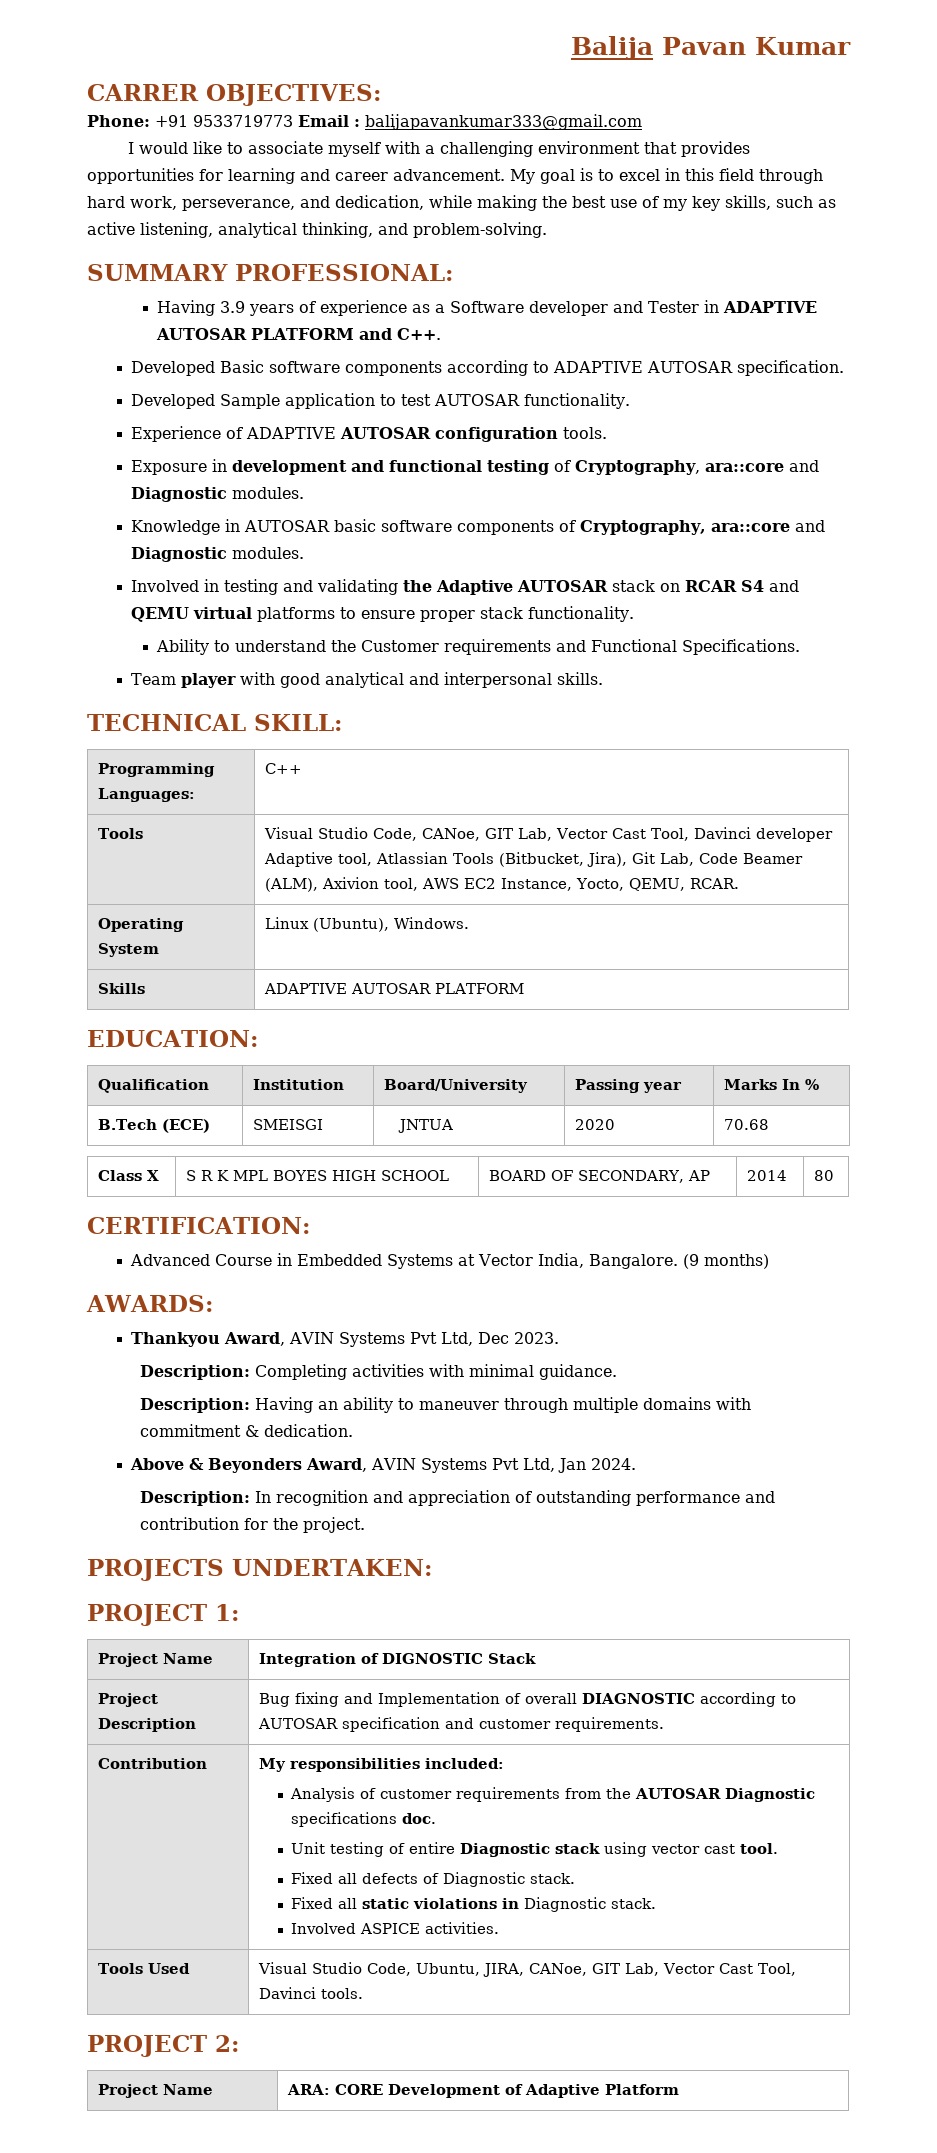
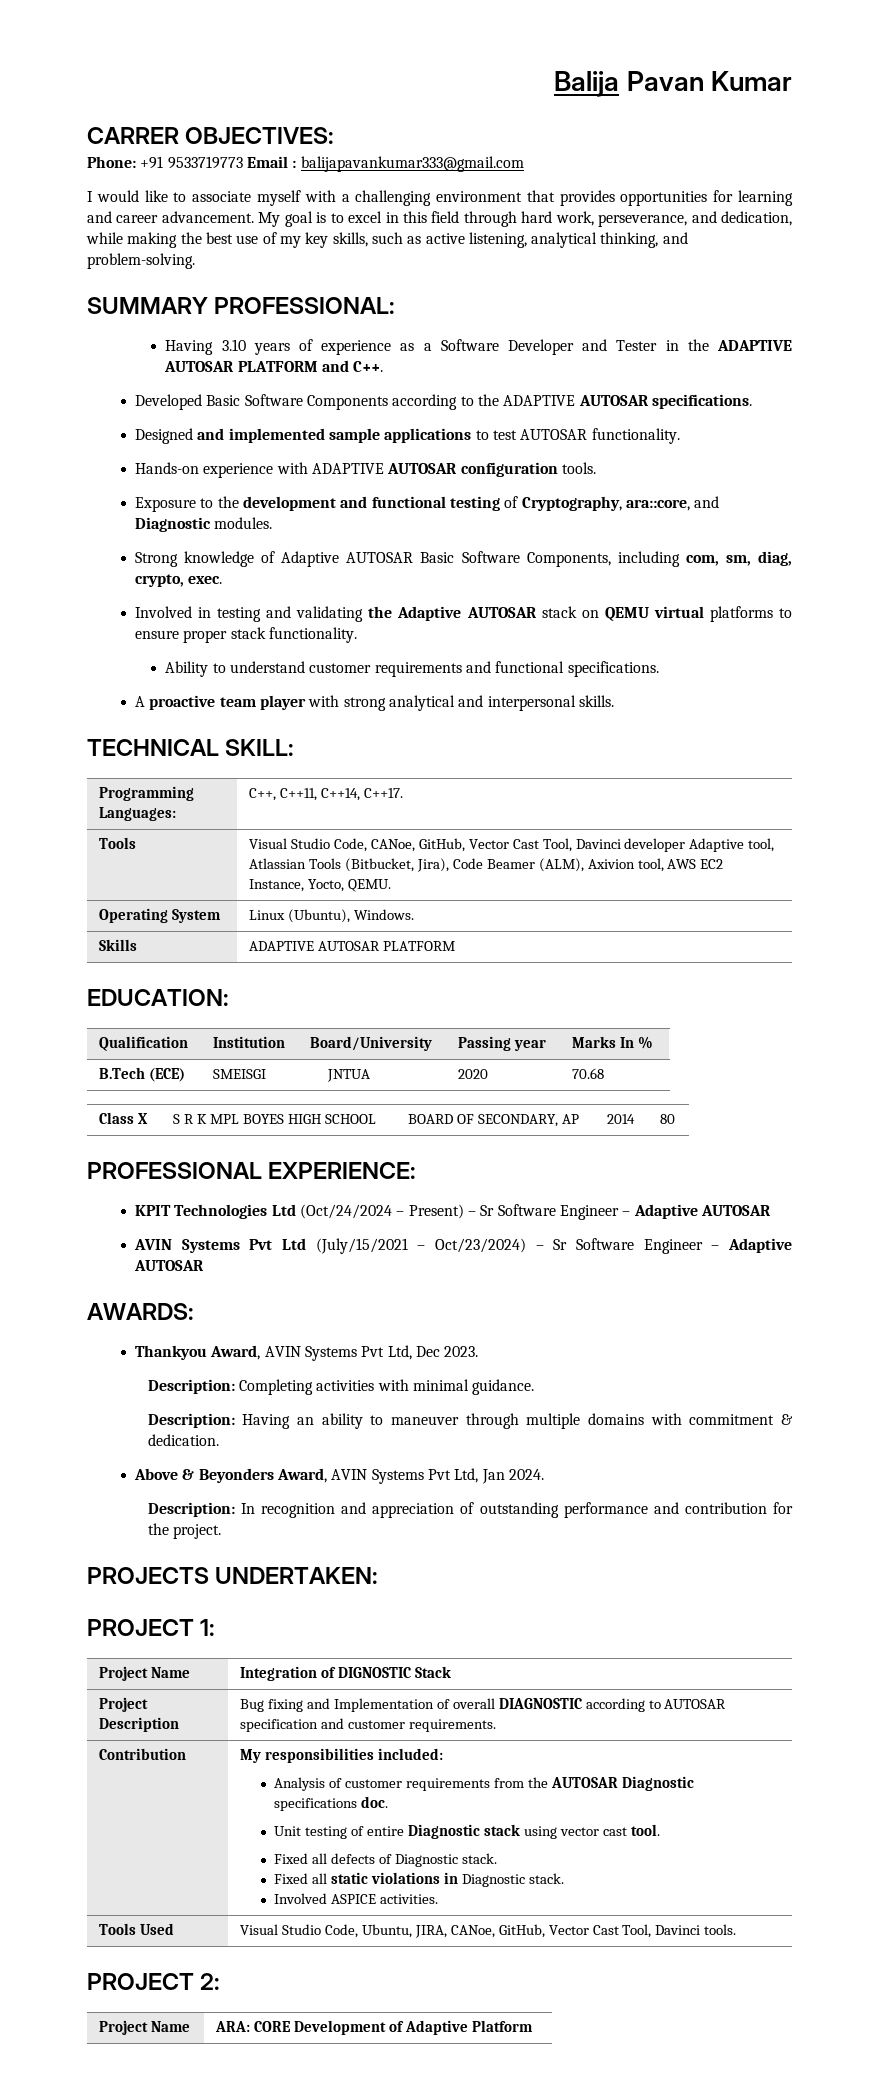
[220,301,246,313] 3.9 -> [221,339,246,351] 3.10
[529,301,609,316] developer -> [507,339,574,355] Developer
(720, 306) none -> [687,339,709,351] the
[269,360,845,376] [131,393,376,409] software components according to ADAPTIVE AUTOSAR specification. // Developed Sample application -> [244,394,752,410] [134,428,472,444] Software Components according to the ADAPTIVE AUTOSAR specifications. // Designed and implemented sample applications
[131,426,244,442] Experience of -> [134,462,308,478] Hands-on experience with
[212,459,228,472] in -> [200,496,239,508] to the
[705,460,820,472] [131,487,305,502] [131,519,825,535] [131,547,305,562] ara::core and Diagnostic modules. // Knowledge in AUTOSAR basic software components of Cryptography, ara::core and Diagnostic modules. -> [625,496,720,511] [134,517,273,532] [134,551,792,567] [134,574,223,587] ara::core, and Diagnostic modules. // Strong knowledge of Adaptive AUTOSAR Basic Software Components, including com, sm, diag, crypto, exec.
[685,580,800,592] RCAR S4 and -> (599, 614) none
[331,639,801,655] [131,673,177,685] the Customer requirements and Functional Specifications. // Team -> [309,661,659,677] [134,695,256,710] customer requirements and functional specifications. // A proactive team
[279,673,320,688] good -> [343,697,386,711] strong
[265,763,303,774] C++ -> [249,788,403,801] C++, C++11, C++14, C++17.
[485,828,553,841] GIT Lab, -> [418,838,465,852] GitHub,
[632,852,695,866] Git Lab, -> (449, 865) none
[629,878,740,891] QEMU, RCAR. -> [348,879,392,892] QEMU.
[87,1217,310,1234] [130,1253,769,1269] CERTIFICATION: // Advanced Course in Embedded Systems at Vector India, Bangalore. (9 months) -> [87,1162,417,1179] [134,1204,771,1220] [133,1238,792,1254] [133,1260,204,1271] PROFESSIONAL EXPERIENCE: // KPIT Technologies Ltd (Oct/24/2024 – Present) – Sr Software Engineer – Adaptive AUTOSAR // AVIN Systems Pvt Ltd (July/15/2021 – Oct/23/2024) – Sr Software Engineer – Adaptive AUTOSAR
[592,1963,660,1976] GIT Lab, -> [498,1924,545,1938] GitHub,

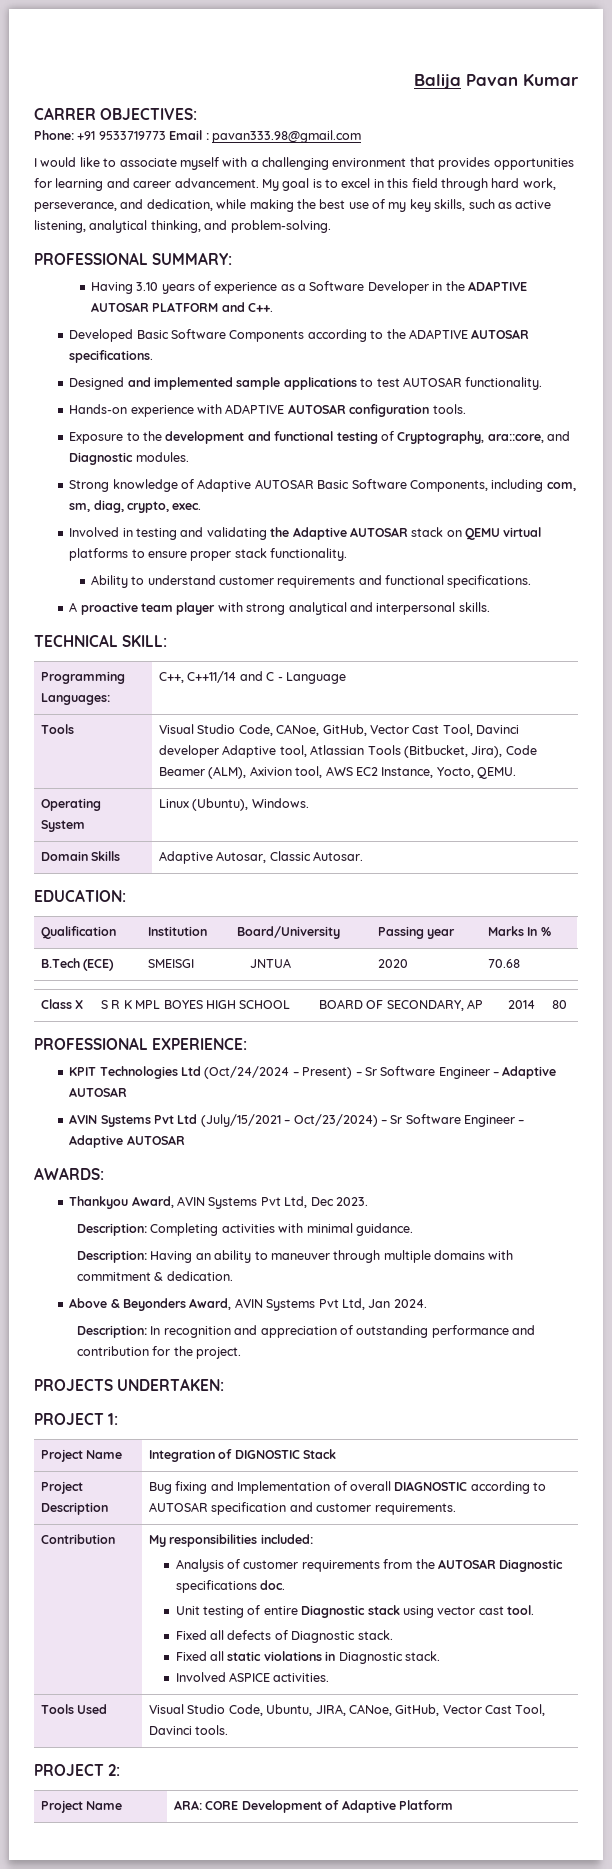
[300,156,524,172] balijapavankumar333@gmail.com -> [211,130,361,143] pavan333.98@gmail.com
[87,297,396,314] SUMMARY PROFESSIONAL: -> [34,252,233,265] PROFESSIONAL SUMMARY:
[582,339,658,351] and Tester -> (429, 287) none
[280,788,403,801] C++11, C++14, C++17. -> [187,671,346,684] C++11/14 and C - Language
(415, 914) none -> [41,851,89,861] Domain
[249,941,456,951] ADAPTIVE AUTOSAR PLATFORM -> [159,851,364,864] Adaptive Autosar, Classic Autosar.

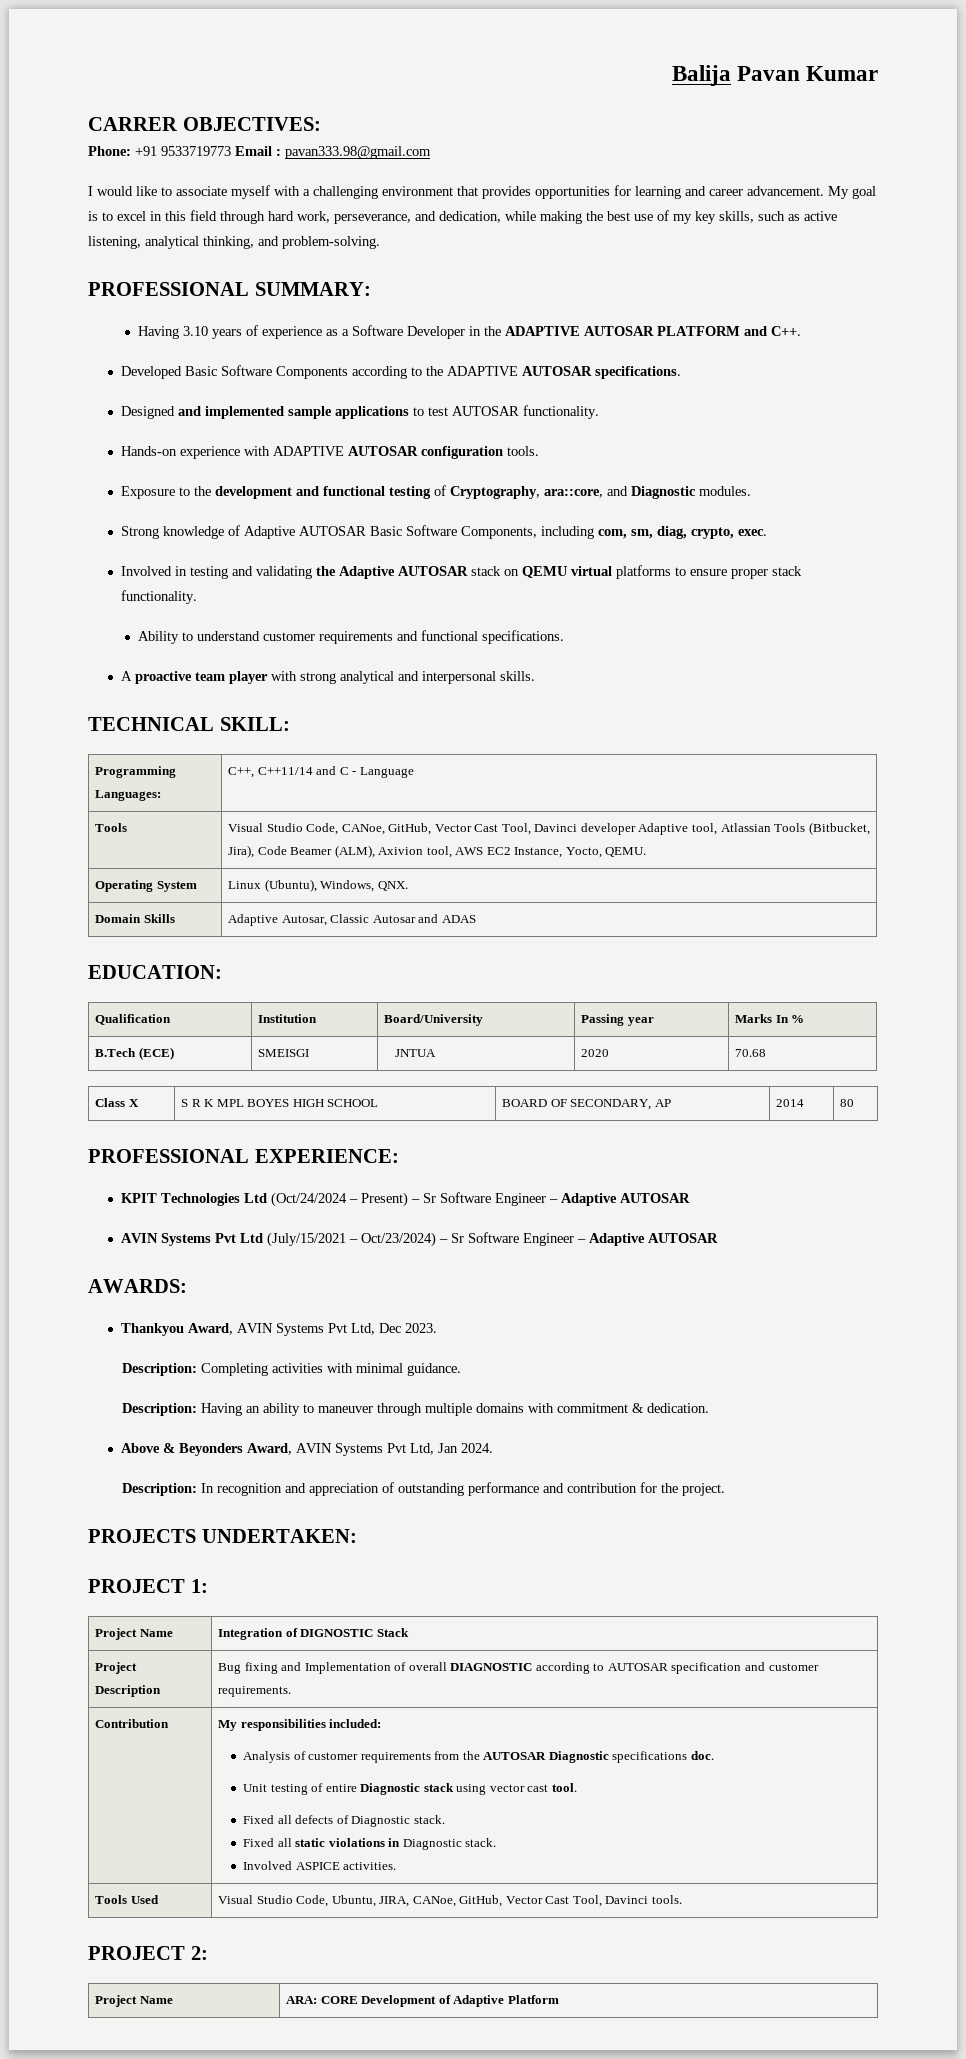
[251,798,309,808] Windows. -> [320,880,408,892] Windows, QNX.
[313,851,364,861] Autosar. -> [372,914,476,923] Autosar and ADAS

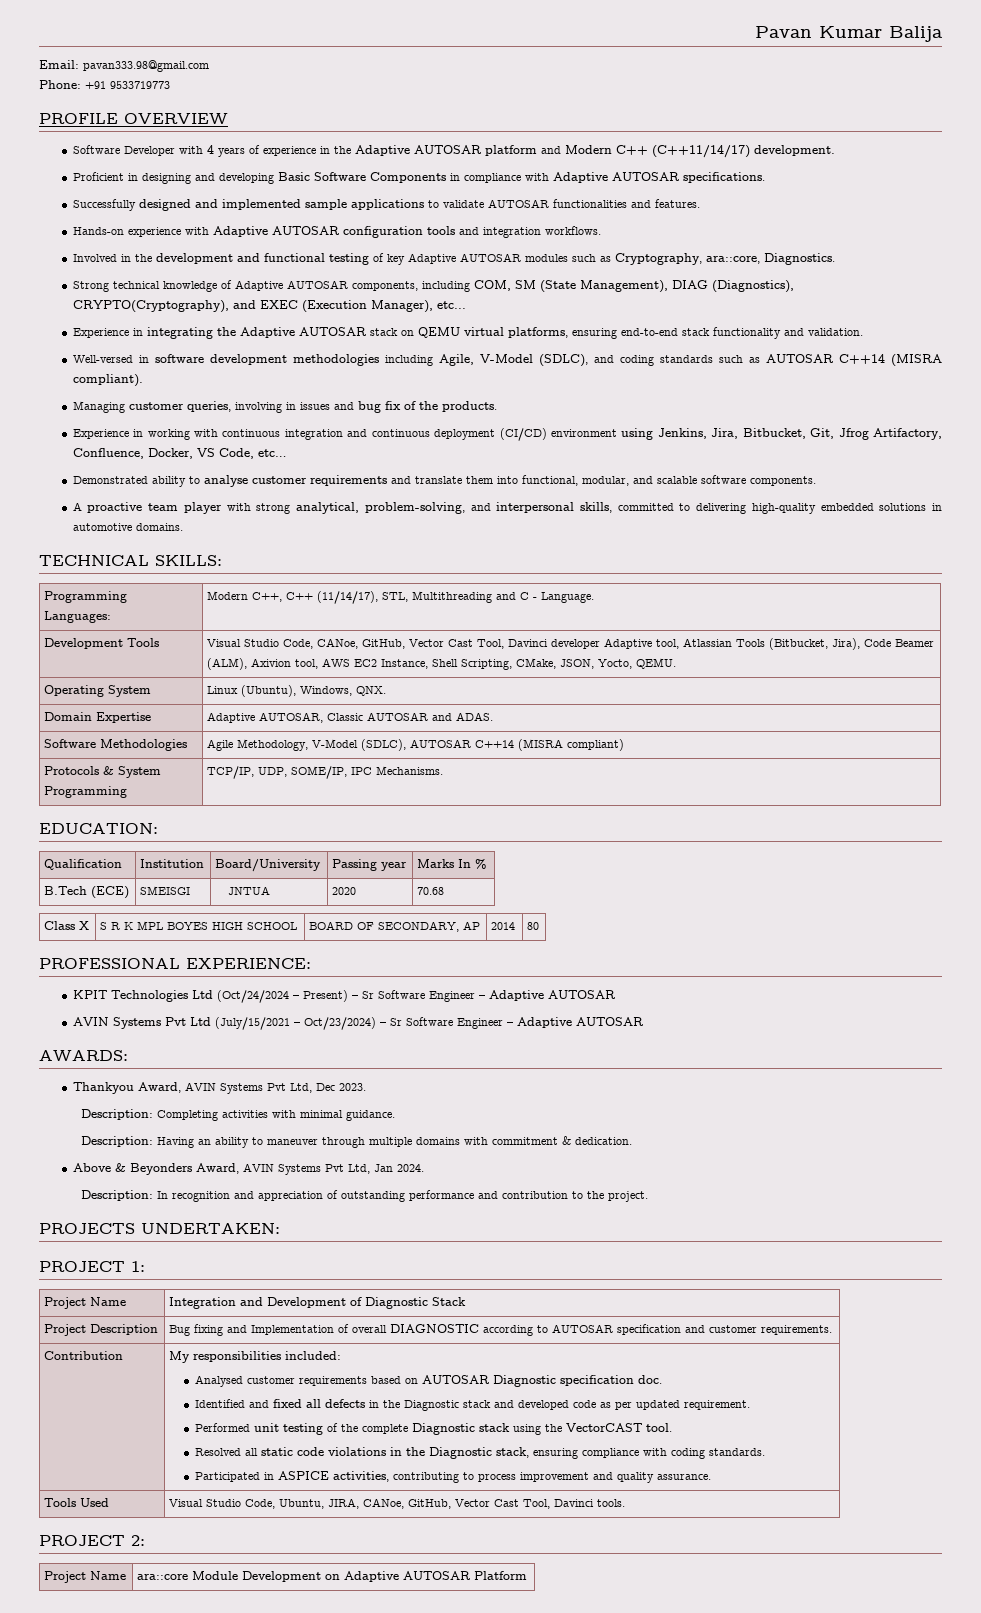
[671,65,731,86] Balija -> (755, 32) none
[88,117,321,131] // CARRER OBJECTIVES: -> [889,26,943,42] [39,60,209,72] Balija // Email: pavan333.98@gmail.com
[235,146,431,159] [88,185,876,199] [88,210,837,224] [88,236,380,249] [88,282,371,296] [138,325,802,339] [121,365,519,379] Email : pavan333.98@gmail.com // I would like to associate myself with a challenging environment that provides opportunities for learning and career advancement. My goal is to excel in this field through hard work, perseverance, and dedication, while making the best use of my key skills, such as active listening, analytical thinking, and problem-solving. // PROFESSIONAL SUMMARY: // Having 3.10 years of experience as a Software Developer in the ADAPTIVE AUTOSAR PLATFORM and C++. // Developed Basic Software Components according to the ADAPTIVE -> [39,113,228,124] [72,145,835,158] [72,172,608,184] // PROFILE OVERVIEW // Software Developer with 4 years of experience in the Adaptive AUTOSAR platform and Modern C++ (C++11/14/17) development. // Proficient in designing and developing Basic Software Components in compliance with Adaptive
[121,406,176,419] Designed -> [72,199,191,211] Successfully designed
[428,405,600,419] test AUTOSAR functionality. -> [442,199,700,208] validate AUTOSAR functionalities and features.
[273,446,345,456] ADAPTIVE -> [212,226,268,237] Adaptive
[507,446,540,456] [121,486,191,499] tools. // Exposure to -> [426,226,601,238] [72,254,131,262] tools and integration workflows. // Involved in
[450,486,752,499] Cryptography, ara::core, and Diagnostic modules. -> [386,253,835,265] key Adaptive AUTOSAR modules such as Cryptography, ara::core, Diagnostics.
(160, 532) none -> [112,281,160,289] technical
[370,525,768,539] [121,566,313,579] Basic Software Components, including com, sm, diag, crypto, exec. // Involved in testing and validating -> [351,280,794,293] [72,300,466,313] [72,327,213,339] components, including COM, SM (State Management), DIAG (Diagnostics), CRYPTO(Cryptography), and EXEC (Execution Manager), etc... // Experience in integrating
[616,565,803,579] [121,590,198,604] [138,630,565,644] platforms to ensure proper stack functionality. // Ability to understand customer requirements and functional specifications. -> [507,327,863,339] [72,354,943,367] [72,374,143,387] [72,401,497,413] [72,428,943,441] [72,448,286,459] [72,475,816,487] platforms, ensuring end-to-end stack functionality and validation. // Well-versed in software development methodologies including Agile, V-Model (SDLC), and coding standards such as AUTOSAR C++14 (MISRA compliant). // Managing customer queries, involving in issues and bug fix of the products. // Experience in working with continuous integration and continuous deployment (CI/CD) environment using Jenkins, Jira, Bitbucket, Git, Jfrog Artifactory, Confluence, Docker, VS Code, etc… // Demonstrated ability to analyse customer requirements and translate them into functional, modular, and scalable software components.
[340,671,536,684] analytical and interpersonal skills. -> [296,502,942,514] [72,523,183,531] analytical, problem-solving, and interpersonal skills, committed to delivering high-quality embedded solutions in automotive domains.
[219,717,290,731] SKILL: -> [155,555,222,566] SKILLS:
[228,767,313,778] C++, C++11/14 -> [207,591,493,604] Modern C++, C++ (11/14/17), STL, Multithreading
[359,767,414,778] Language // -> [541,592,595,603] [44,638,124,649] Language. // Development
(563, 852) none -> [432,658,595,670] Shell Scripting, CMake, JSON,
[143,914,175,923] [228,914,476,926] Skills | Adaptive Autosar, Classic Autosar and ADAS -> [96,712,152,723] [207,712,494,723] [44,739,188,751] [207,739,625,751] [44,766,162,778] [44,786,128,798] [207,766,444,779] Expertise | Adaptive AUTOSAR, Classic AUTOSAR and ADAS. // Software Methodologies | Agile Methodology, V-Model (SDLC), AUTOSAR C++14 (MISRA compliant) // Protocols & System Programming | TCP/IP, UDP, SOME/IP, IPC Mechanisms.
[640,1482,658,1493] for -> [572,1191,584,1199] to
[285,1628,374,1637] of DIGNOSTIC -> [240,1297,429,1309] and Development of Diagnostic
[243,1751,480,1763] Analysis of customer requirements from the -> [194,1375,418,1387] Analysed customer requirements based on
[612,1751,688,1763] specifications -> [559,1375,634,1386] specification
[243,1783,357,1795] Unit testing of entire -> [194,1399,750,1411] [194,1423,408,1435] Identified and fixed all defects in the Diagnostic stack and developed code as per updated requirement. // Performed unit testing of the complete
[489,1784,549,1792] vector cast -> [544,1423,642,1432] the VectorCAST
[243,1815,445,1827] [243,1838,275,1847] Fixed all defects of Diagnostic stack. // Fixed -> [194,1448,241,1456] Resolved
(326, 1842) none -> [296,1447,324,1456] code
[402,1838,497,1850] [243,1861,397,1870] Diagnostic stack. // Involved ASPICE activities. -> [405,1447,765,1459] [194,1471,711,1483] the Diagnostic stack, ensuring compliance with coding standards. // Participated in ASPICE activities, contributing to process improvement and quality assurance.
[286,1995,505,2007] ARA: CORE Development of Adaptive -> [137,1571,472,1582] ara::core Module Development on Adaptive AUTOSAR

